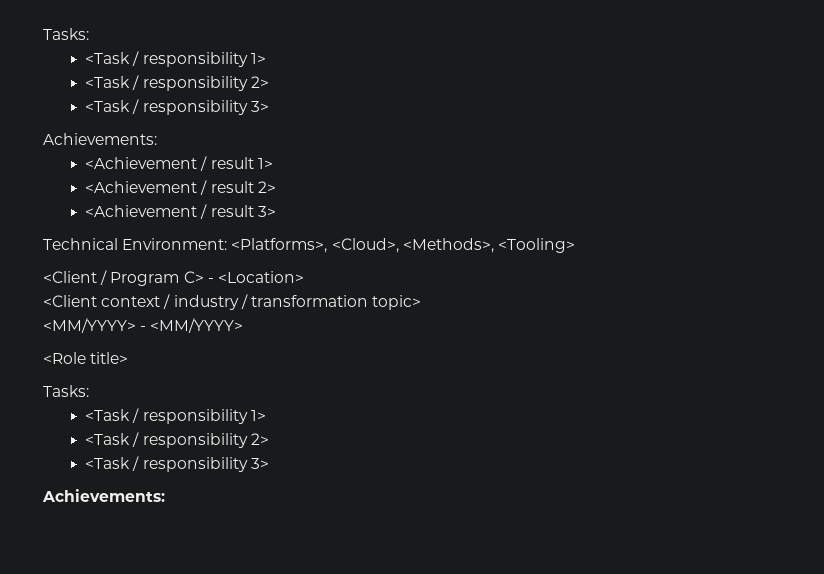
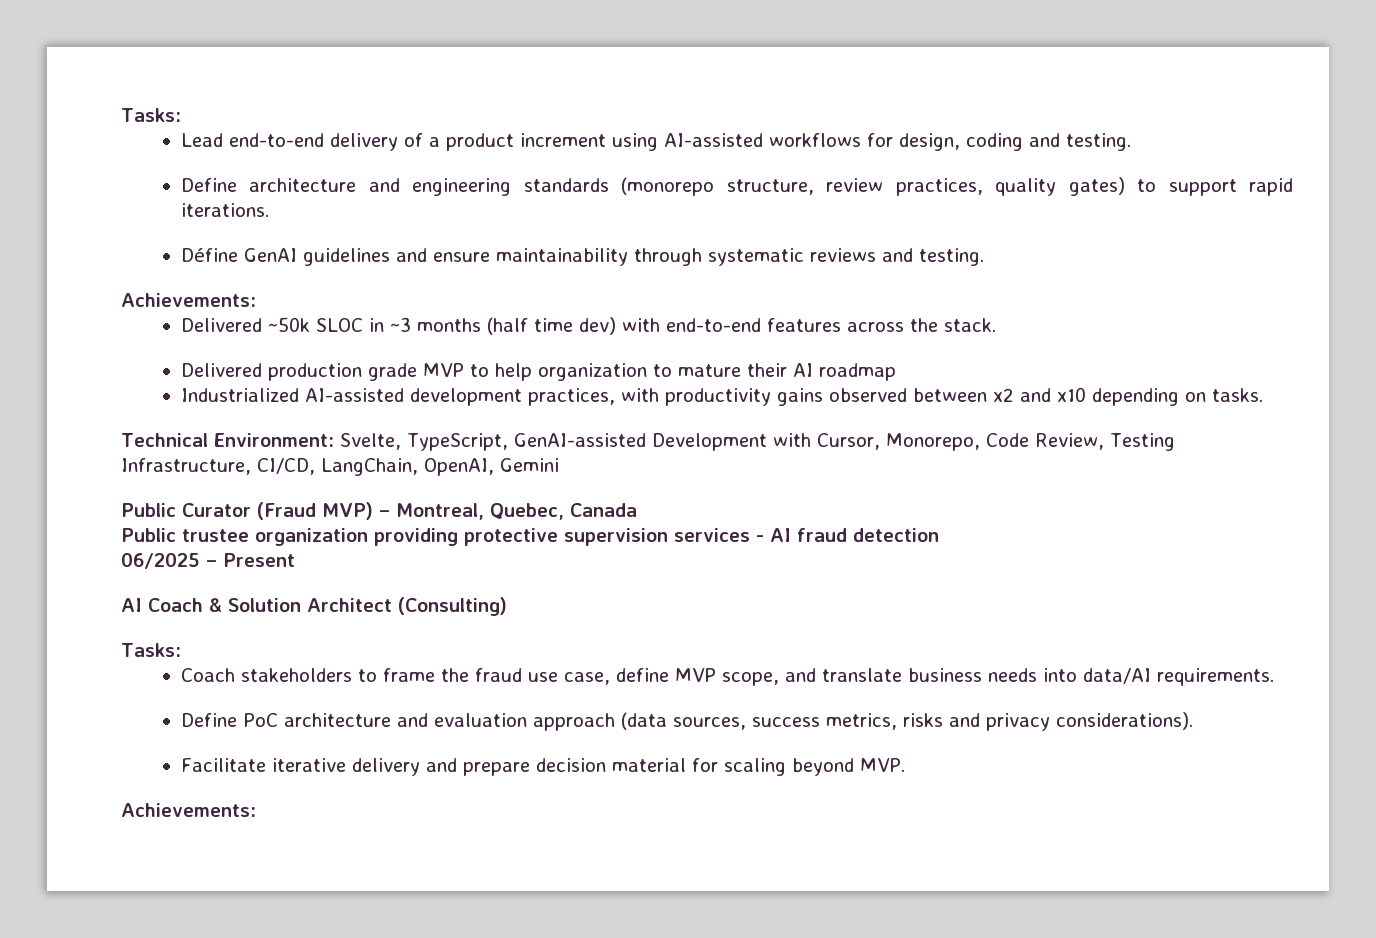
[43,28,89,40] [85,51,266,67] [85,75,269,91] [85,99,269,115] [43,133,157,145] [85,156,273,171] [85,180,276,195] [85,204,276,219] [43,238,575,253] [43,270,304,286] [43,294,422,310] [43,318,244,333] [43,352,129,364] [43,385,89,397] [85,408,266,424] [85,432,269,448] [85,456,269,472] Tasks: // <Task / responsibility 1> // <Task / responsibility 2> // <Task / responsibility 3> // Achievements: // <Achievement / result 1> // <Achievement / result 2> // <Achievement / result 3> // Technical Environment: <Platforms>, <Cloud>, <Methods>, <Tooling> // <Client / Program C> - <Location> // <Client context / industry / transformation topic> // <MM/YYYY> - <MM/YYYY> // <Role title> // Tasks: // <Task / responsibility 1> // <Task / responsibility 2> // <Task / responsibility 3> -> [121,108,181,122] [180,133,1131,151] [180,177,1293,196] [180,203,269,217] [180,248,984,266] [121,293,256,307] [180,317,996,335] [180,363,896,381] [180,387,1263,406] [121,433,1175,451] [121,458,559,476] [121,502,637,520] [121,528,939,546] [121,553,295,569] [121,597,507,616] [121,643,181,657] [180,668,1274,686] [180,712,1193,731] [180,758,905,776] Tasks: // Lead end-to-end delivery of a product increment using AI-assisted workflows for design, coding and testing. // Define architecture and engineering standards (monorepo structure, review practices, quality gates) to support rapid iterations. // Défine GenAI guidelines and ensure maintainability through systematic reviews and testing. // Achievements: // Delivered ~50k SLOC in ~3 months (half time dev) with end-to-end features across the stack. // Delivered production grade MVP to help organization to mature their AI roadmap // Industrialized AI-assisted development practices, with productivity gains observed between x2 and x10 depending on tasks. // Technical Environment: Svelte, TypeScript, GenAI-assisted Development with Cursor, Monorepo, Code Review, Testing Infrastructure, CI/CD, LangChain, OpenAI, Gemini // Public Curator (Fraud MVP) – Montreal, Quebec, Canada // Public trustee organization providing protective supervision services - AI fraud detection // 06/2025 – Present // AI Coach & Solution Architect (Consulting) // Tasks: // Coach stakeholders to frame the fraud use case, define MVP scope, and translate business needs into data/AI requirements. // Define PoC architecture and evaluation approach (data sources, success metrics, risks and privacy considerations). // Facilitate iterative delivery and prepare decision material for scaling beyond MVP.

